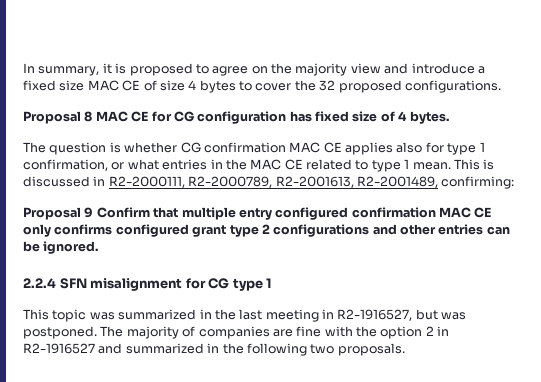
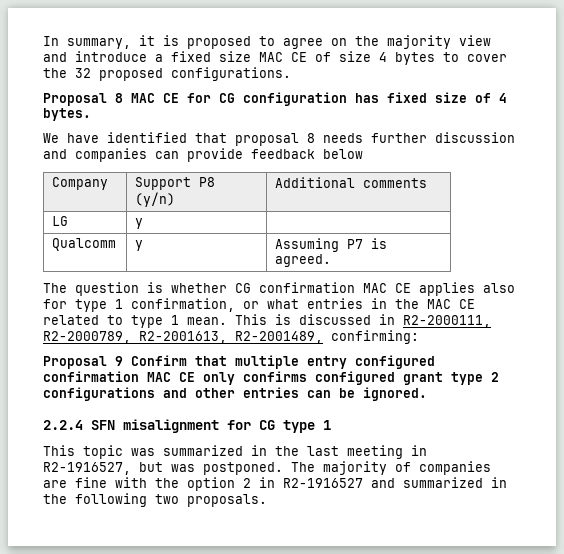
(449, 117) none -> [43,132,515,146] [43,148,363,162] [52,177,109,190] [135,177,216,190] [135,192,176,207] [275,177,428,188] [52,216,69,226] [135,218,144,229] [52,238,117,251] [135,240,144,251] [275,238,388,252] [275,254,332,267] // We have identified that proposal 8 needs further discussion and companies can provide feedback below // Company | Support P8 (y/n) | Additional comments // LG | y | // Qualcomm | y | Assuming P7 is agreed.

